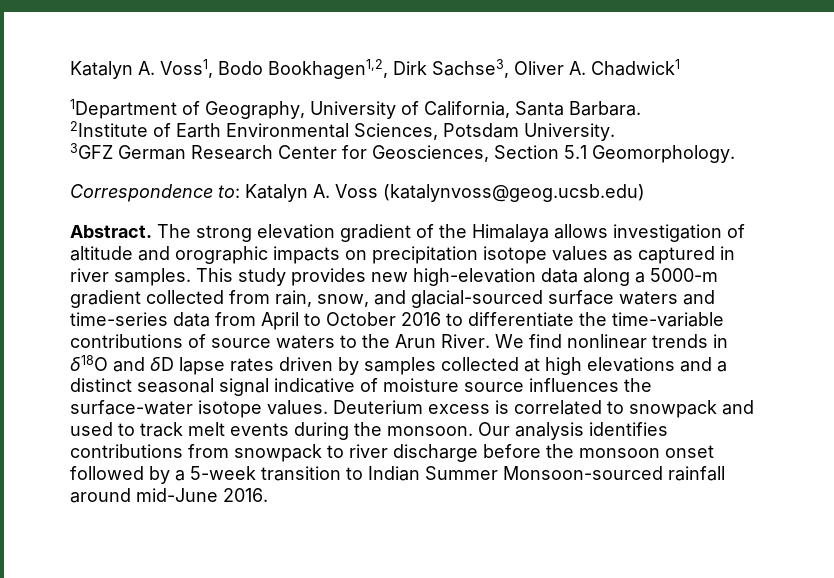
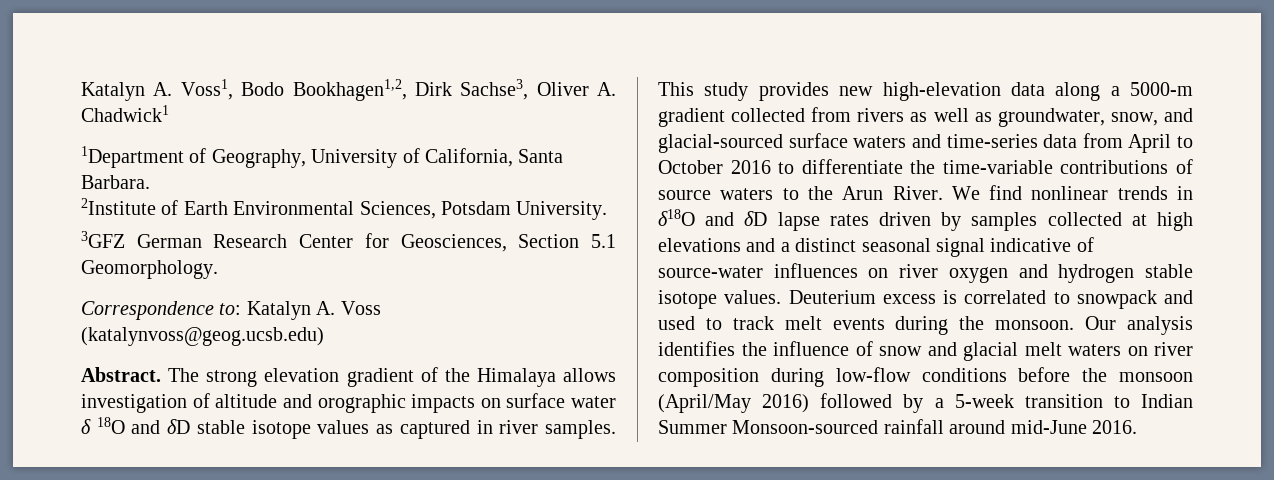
[372,246,478,264] precipitation -> [506,393,616,408] [81,417,245,434] surface water δ 18O and δD stable
[275,290,312,307] rain, -> [857,108,1105,127] rivers as well as groundwater,
[383,378,652,392] [70,400,193,415] moisture source influences the surface-water -> [658,263,1193,283] source-water influences on river oxygen and hydrogen stable
[70,444,478,462] contributions from snowpack to river discharge -> [741,341,1193,361] [658,367,1007,387] the influence of snow and glacial melt waters on river composition during low-flow conditions
[665,445,714,458] onset -> [658,394,810,413] (April/May 2016)

